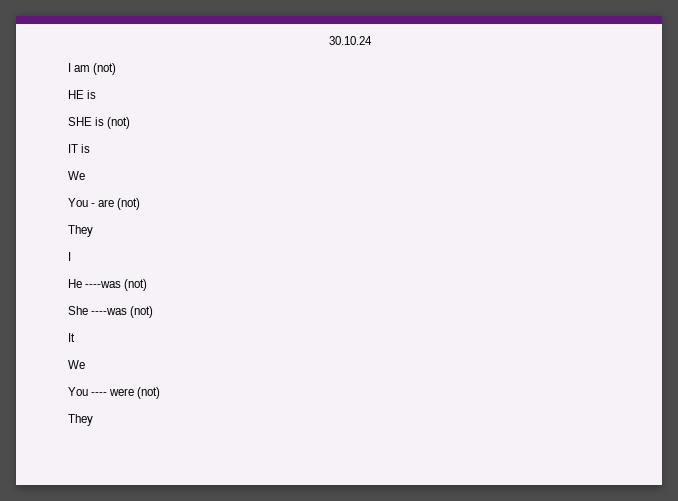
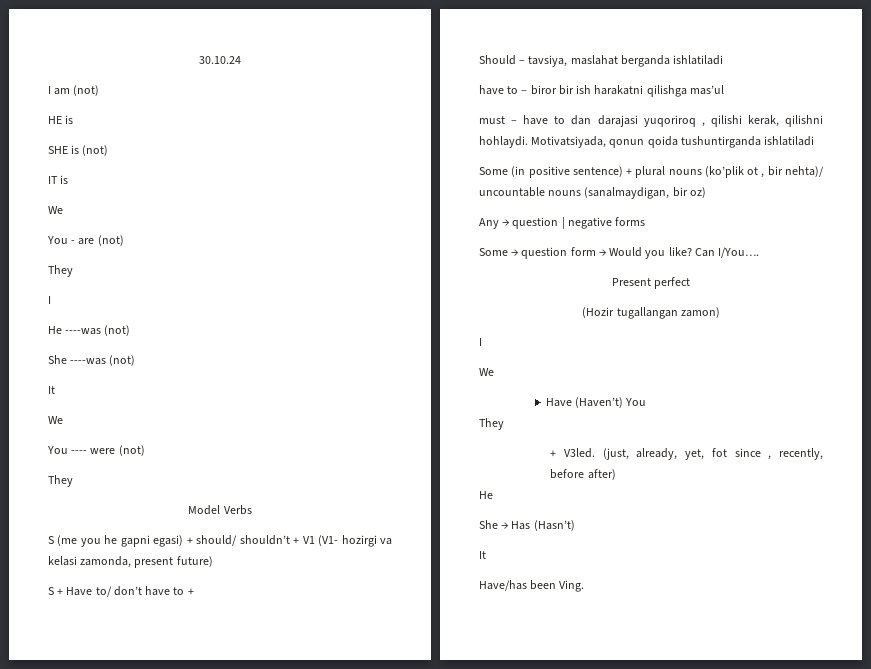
(93, 420) none -> [188,505,252,515] [48,535,392,547] [48,556,213,568] [48,586,194,597] [479,55,724,67] [479,85,724,97] [479,115,823,127] [479,136,815,148] [479,166,824,178] [479,187,706,199] [479,217,646,229] [479,247,760,259] [611,277,691,289] [582,307,720,319] [479,338,482,346] [479,368,494,376] [545,397,647,408] [479,418,504,430] [550,448,823,460] [550,469,616,480] [479,491,493,499] [479,520,575,531] [479,551,486,559] [479,580,585,592] // Model Verbs // S (me you he gapni egasi) + should/ shouldn’t + V1 (V1- hozirgi va kelasi zamonda, present future) // S + Have to/ don’t have to + // Should – tavsiya, maslahat berganda ishlatiladi // have to – biror bir ish harakatni qilishga mas’ul // must – have to dan darajasi yuqoriroq , qilishi kerak, qilishni hohlaydi. Motivatsiyada, qonun qoida tushuntirganda ishlatiladi // Some (in positive sentence) + plural nouns (ko’plik ot , bir nehta)/ uncountable nouns (sanalmaydigan, bir oz) // Any → question | negative forms // Some → question form → Would you like? Can I/You…. // Present perfect // (Hozir tugallangan zamon) // I // We // Have (Haven’t) You // They // + V3led. (just, already, yet, fot since , recently, before after) // He // She → Has (Hasn’t) // It // Have/has been Ving.

